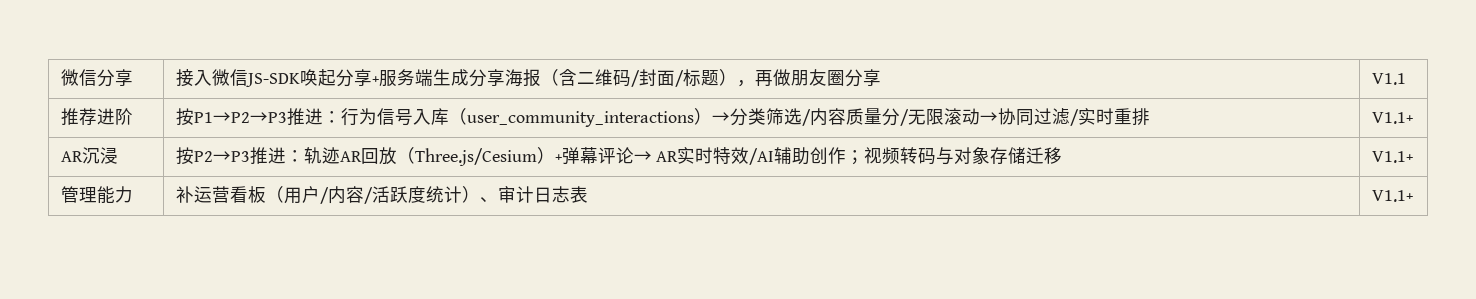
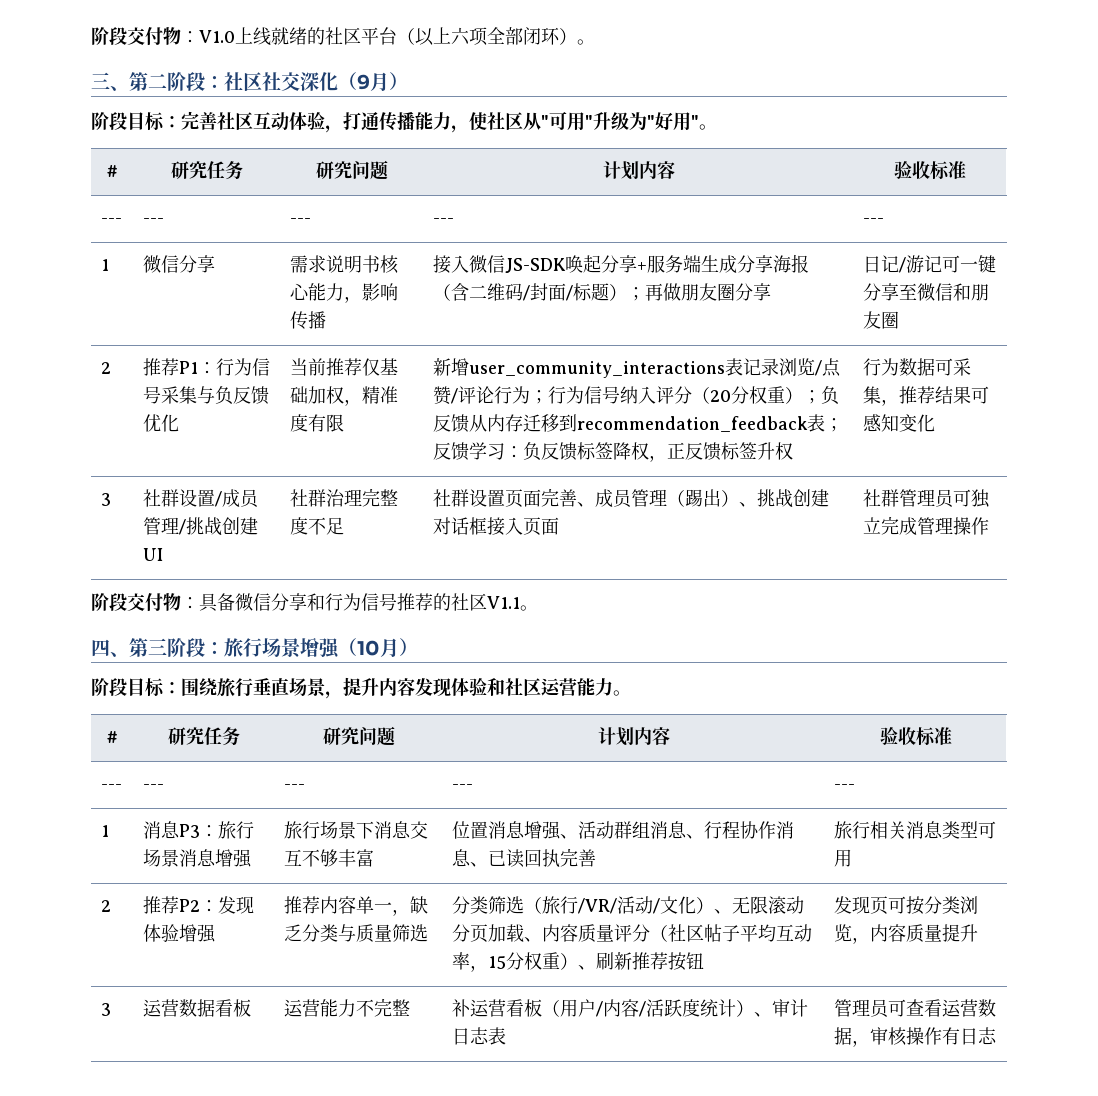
[60,69,133,87] 微信分享 -> [91,27,595,46] [91,72,408,92] [91,111,717,133] [107,165,118,177] [171,161,243,180] [316,160,388,180] [602,161,675,180] [894,161,966,180] [101,218,123,224] [143,218,165,224] [290,218,312,224] [433,218,455,224] [863,218,885,224] [101,259,110,271] [143,255,216,273] [290,255,400,274] [290,283,399,303] [290,311,327,330] 阶段交付物：V1.0上线就绪的社区平台（以上六项全部闭环）。 // 三、第二阶段：社区社交深化（9月） // 阶段目标：完善社区互动体验，打通传播能力，使社区从"可用"升级为"好用"。 // # | 研究任务 | 研究问题 | 计划内容 | 验收标准 // --- | --- | --- | --- | --- // 1 | 微信分享 | 需求说明书核心能力，影响传播
[736,80,755,87] ， -> [627,287,646,301] ；
[1371,73,1406,85] [60,108,133,126] [175,108,1150,127] [1371,112,1413,124] [60,147,118,164] [175,147,1063,166] [1371,151,1413,163] [60,186,133,204] V1.1 // 推荐进阶 | 按P1→P2→P3推进：行为信号入库（user_community_interactions）→分类筛选/内容质量分/无限滚动→协同过滤/实时重排 | V1.1+ // AR沉浸 | 按P2→P3推进：轨迹AR回放（Three.js/Cesium）+弹幕评论→ AR实时特效/AI辅助创作；视频转码与对象存储迁移 | V1.1+ // 管理能力 -> [863,255,997,273] [863,283,990,301] [863,311,900,329] [101,362,112,374] [143,358,271,376] [143,386,270,405] [143,414,180,432] [290,358,399,376] [290,386,399,406] [290,414,345,432] [433,358,842,378] [433,386,840,405] [433,414,844,433] [433,442,794,462] [863,358,972,376] [863,386,990,406] [863,414,936,432] [101,493,112,506] [143,489,261,508] [143,517,259,536] [143,548,164,561] [290,488,399,507] [290,517,345,535] [433,488,830,508] [433,517,560,536] [863,489,991,508] [863,516,990,535] [91,593,538,612] [91,638,418,659] [91,677,631,699] [107,731,118,743] [168,727,240,746] [322,726,395,746] [597,727,670,746] [879,727,952,746] [101,784,123,790] [143,784,165,790] [284,784,306,790] [452,784,474,790] [834,784,856,790] [101,825,110,837] [143,821,255,839] [143,849,253,868] [284,821,429,839] [284,849,375,867] [452,821,795,840] [452,848,597,868] [834,821,997,839] [834,849,853,867] [101,900,112,912] [143,896,255,914] [143,924,217,943] [284,896,429,916] [284,924,429,943] [452,896,805,914] [452,924,813,943] [452,952,705,972] [834,896,979,915] [834,924,979,944] [101,1003,112,1016] [143,999,252,1017] [284,998,411,1017] 日记/游记可一键分享至微信和朋友圈 // 2 | 推荐P1：行为信号采集与负反馈优化 | 当前推荐仅基础加权，精准度有限 | 新增user_community_interactions表记录浏览/点赞/评论行为；行为信号纳入评分（20分权重）；负反馈从内存迁移到recommendation_feedback表；反馈学习：负反馈标签降权，正反馈标签升权 | 行为数据可采集，推荐结果可感知变化 // 3 | 社群设置/成员管理/挑战创建UI | 社群治理完整度不足 | 社群设置页面完善、成员管理（踢出）、挑战创建对话框接入页面 | 社群管理员可独立完成管理操作 // 阶段交付物：具备微信分享和行为信号推荐的社区V1.1。 // 四、第三阶段：旅行场景增强（10月） // 阶段目标：围绕旅行垂直场景，提升内容发现体验和社区运营能力。 // # | 研究任务 | 研究问题 | 计划内容 | 验收标准 // --- | --- | --- | --- | --- // 1 | 消息P3：旅行场景消息增强 | 旅行场景下消息交互不够丰富 | 位置消息增强、活动群组消息、行程协作消息、已读回执完善 | 旅行相关消息类型可用 // 2 | 推荐P2：发现体验增强 | 推荐内容单一，缺乏分类与质量筛选 | 分类筛选（旅行/VR/活动/文化）、无限滚动分页加载、内容质量评分（社区帖子平均互动率，15分权重）、刷新推荐按钮 | 发现页可按分类浏览，内容质量提升 // 3 | 运营数据看板 | 运营能力不完整
[1371,190,1413,202] V1.1+ -> [834,999,997,1018] [834,1027,998,1047] 管理员可查看运营数据，审核操作有日志

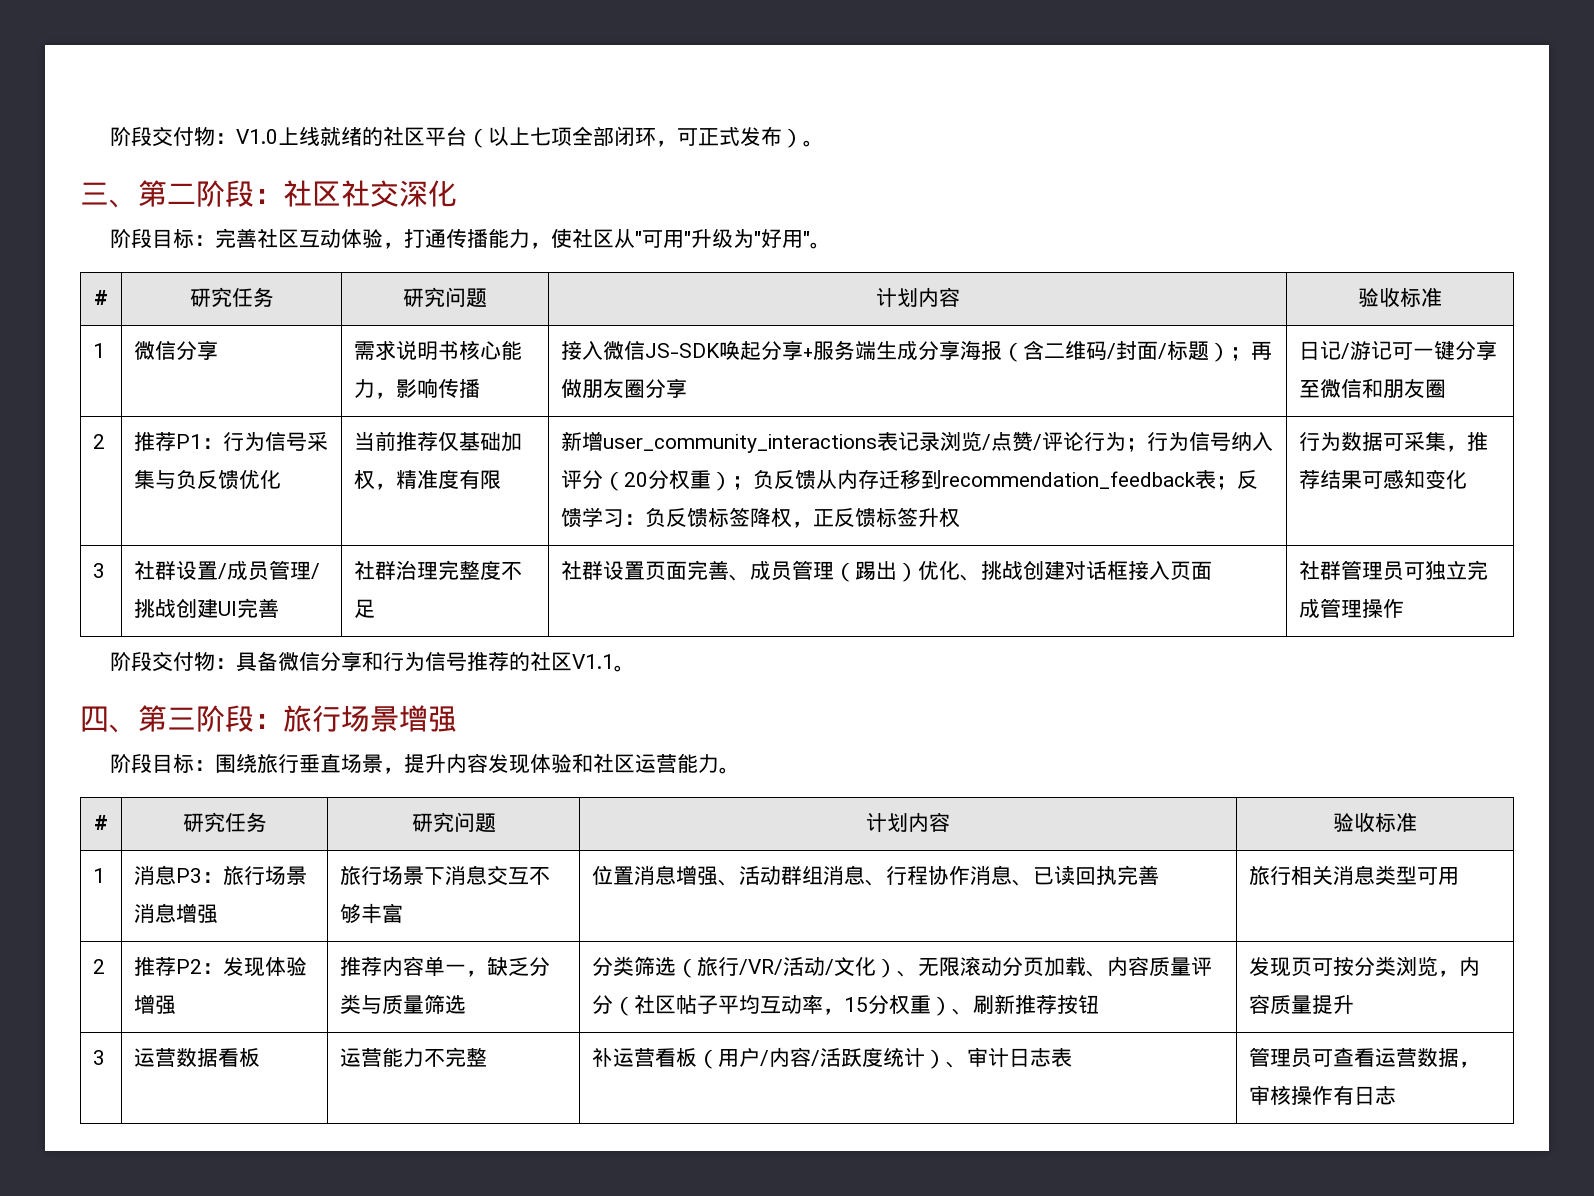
[451,27,470,45] 六 -> [529,127,551,146] 七
(560, 36) none -> [655,126,782,147] ，可正式发布
[338,72,408,92] （9月） -> (457, 193) none
[101,218,123,224] [143,218,165,224] [290,218,312,224] [433,218,455,224] [863,218,885,224] // --- | --- | --- | --- | --- -> (1442, 297) none
(164, 554) none -> [237,598,280,618] 完善
(740, 498) none -> [918,561,961,580] 优化
[338,638,418,658] （10月） -> (457, 719) none
[101,784,123,790] [143,784,165,790] [284,784,306,790] [452,784,474,790] [834,784,856,790] // --- | --- | --- | --- | --- -> (1417, 822) none

